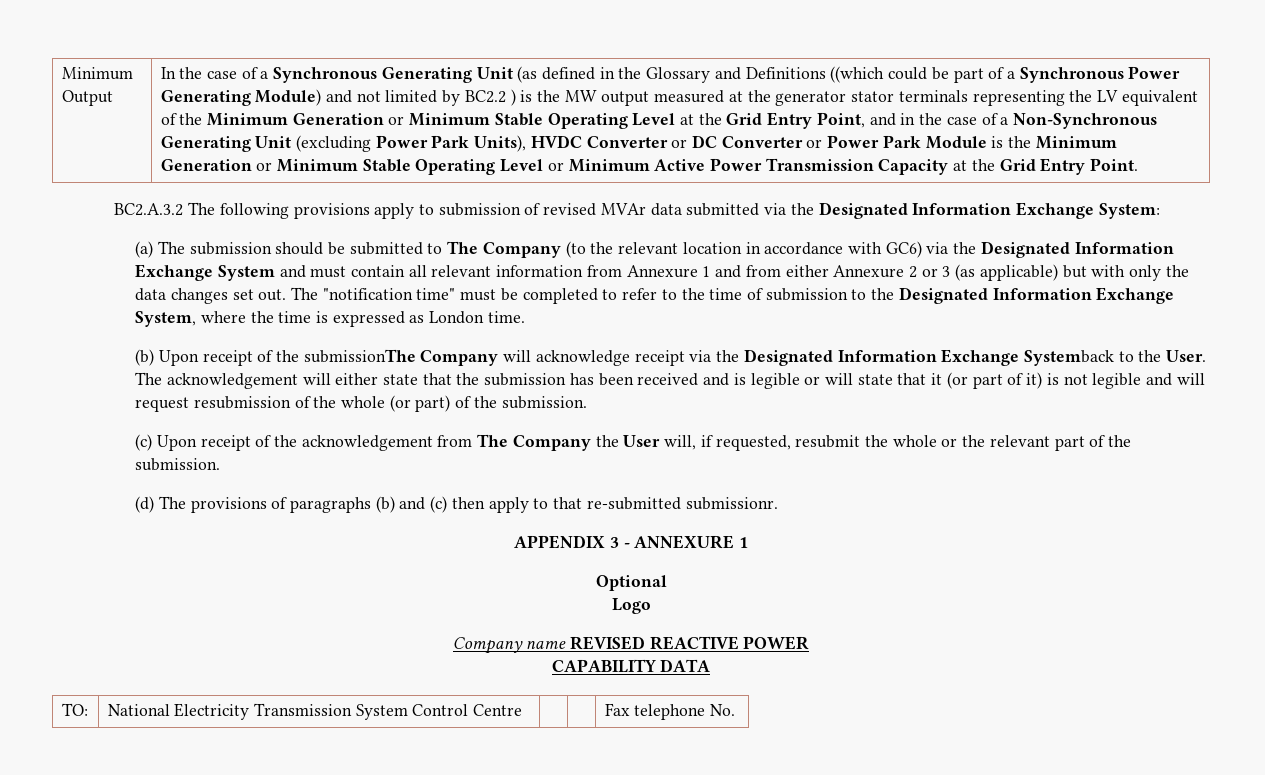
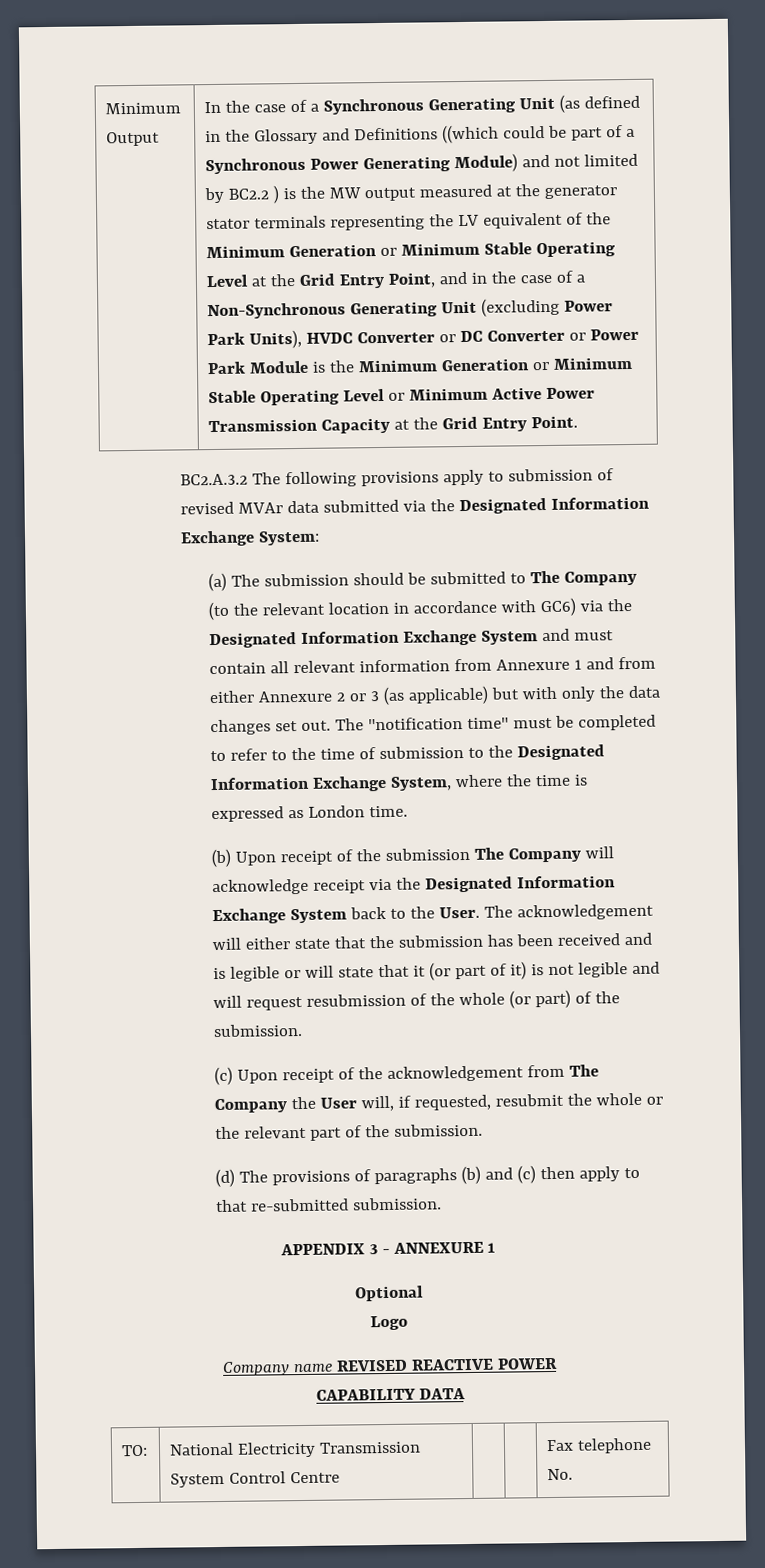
[303,349,416,363] submissionThe -> [384,847,504,861] submission The
[1024,350,1115,366] Systemback -> [289,906,387,924] System back
[685,497,778,510] submissionr. -> [351,1197,442,1211] submission.

